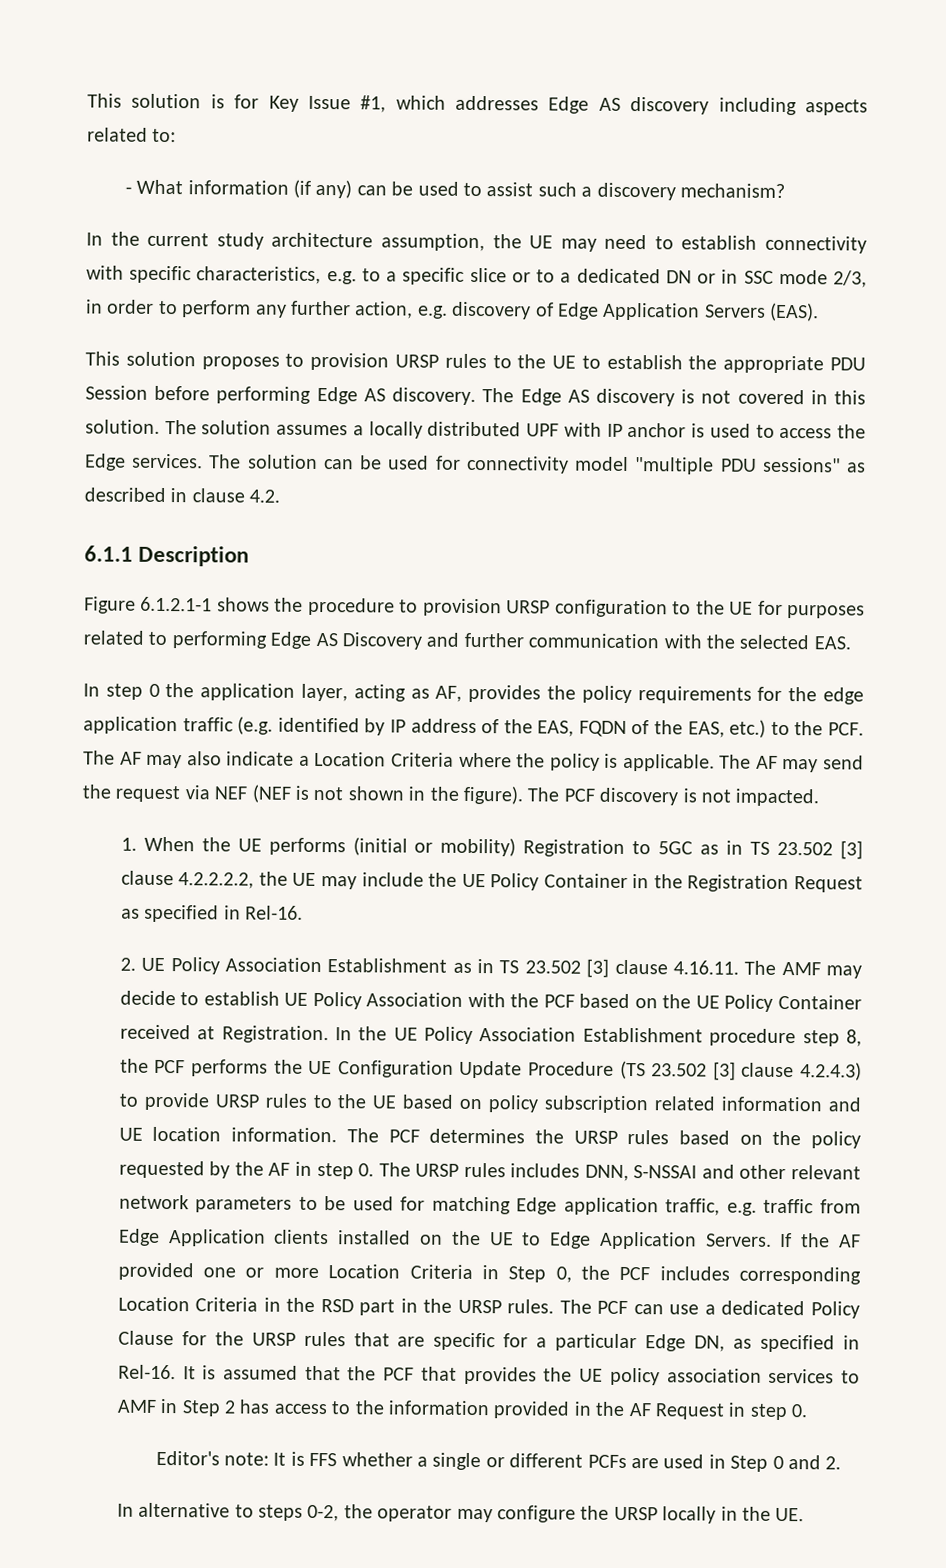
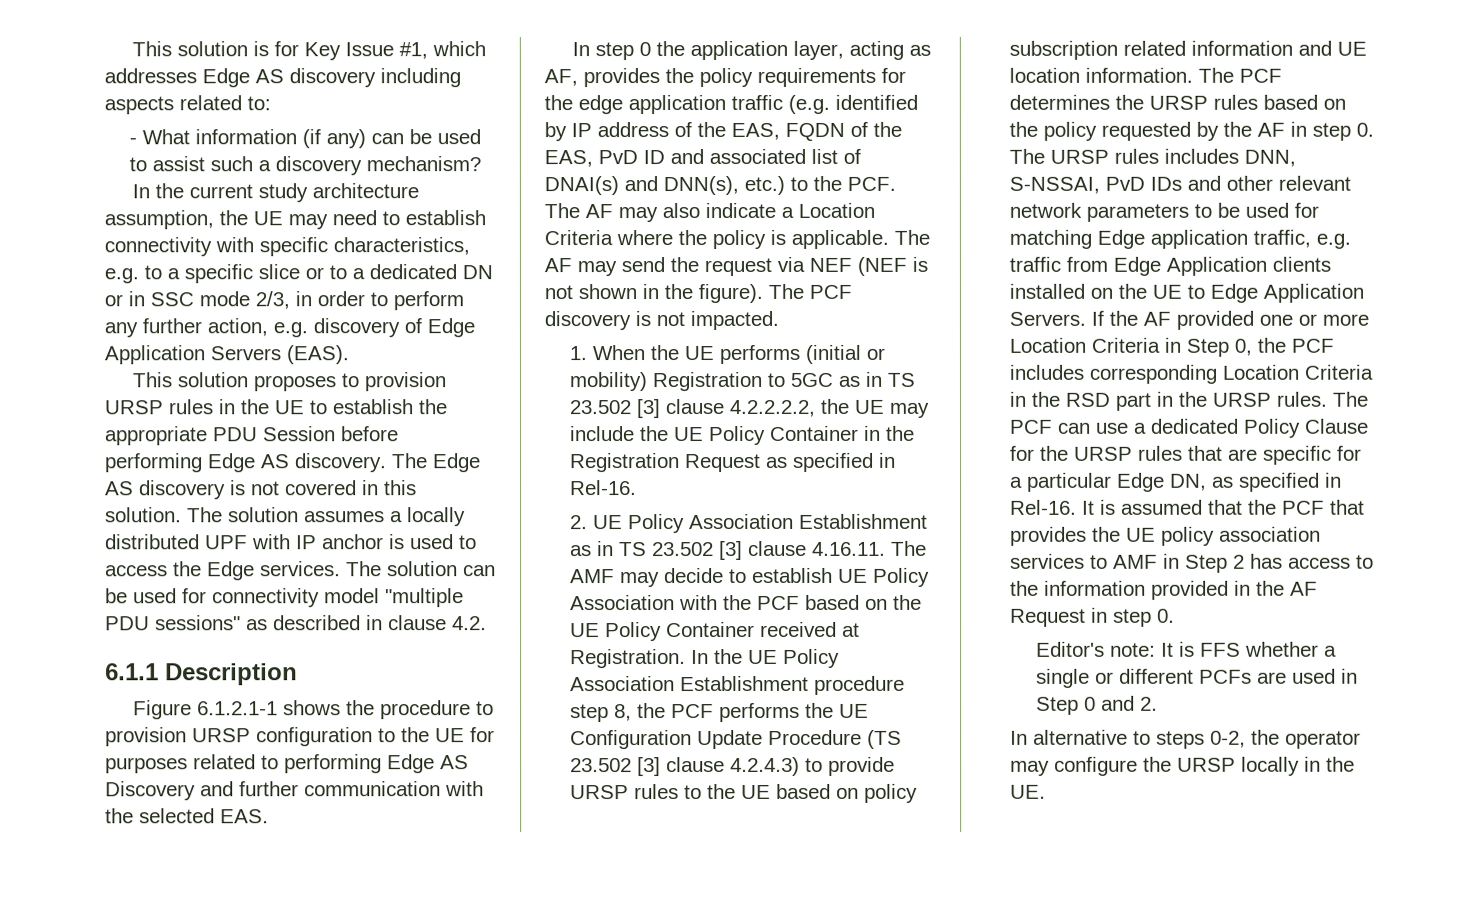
[492,355,512,369] to -> [218,399,235,415] in
(725, 729) none -> [598,148,861,165] [544,176,739,196] PvD ID and associated list of DNAI(s) and DNN(s),
[633,1165,698,1179] S-NSSAI -> [1009,176,1183,194] S-NSSAI, PvD IDs

